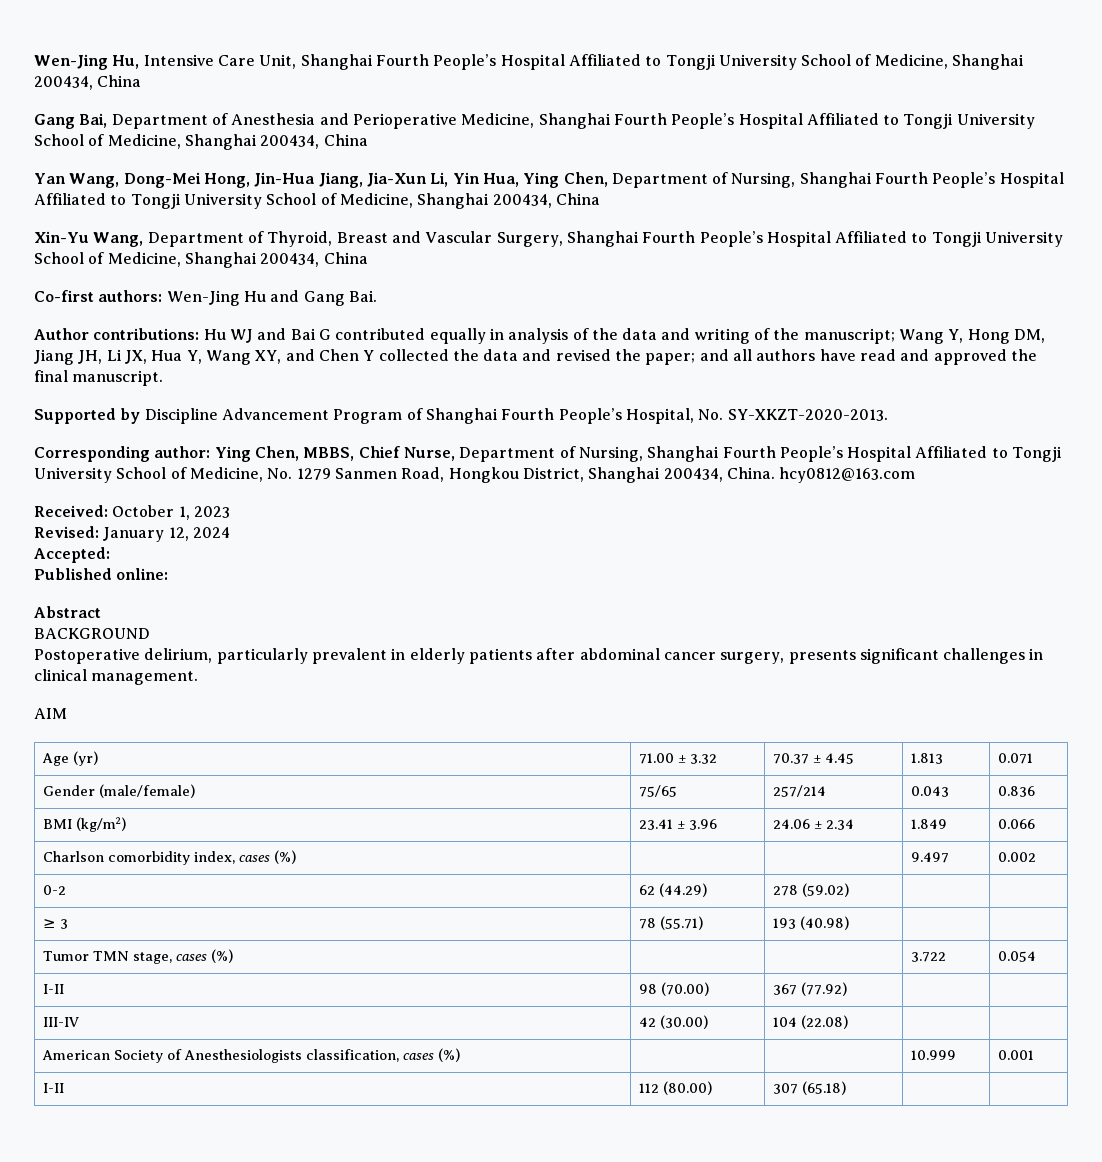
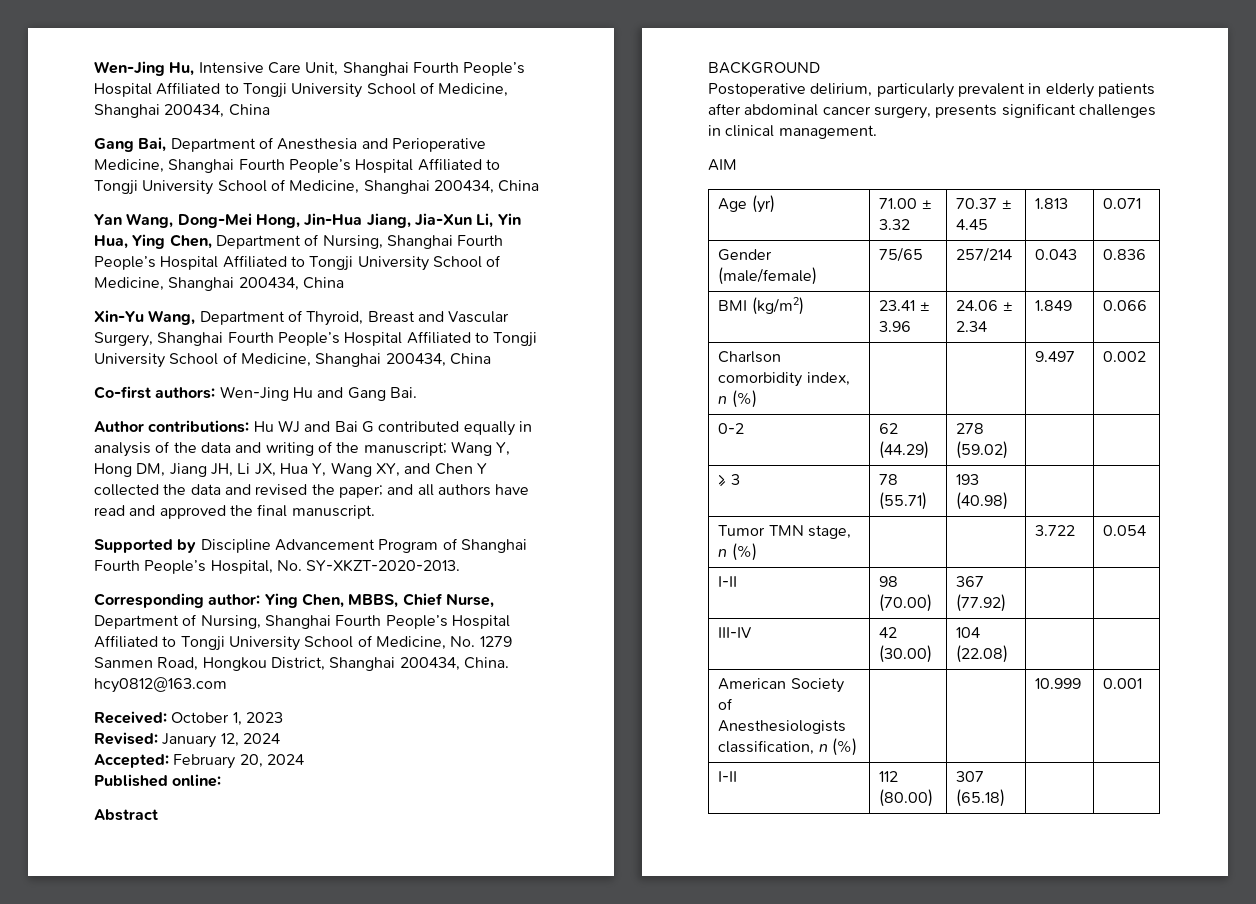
(110, 555) none -> [173,754,304,769] February 20, 2024
[239,855,271,862] cases -> [718,396,728,404] n
[176,954,208,961] cases -> [718,549,728,557] n
[403,1053,435,1060] cases -> [818,744,828,752] n

